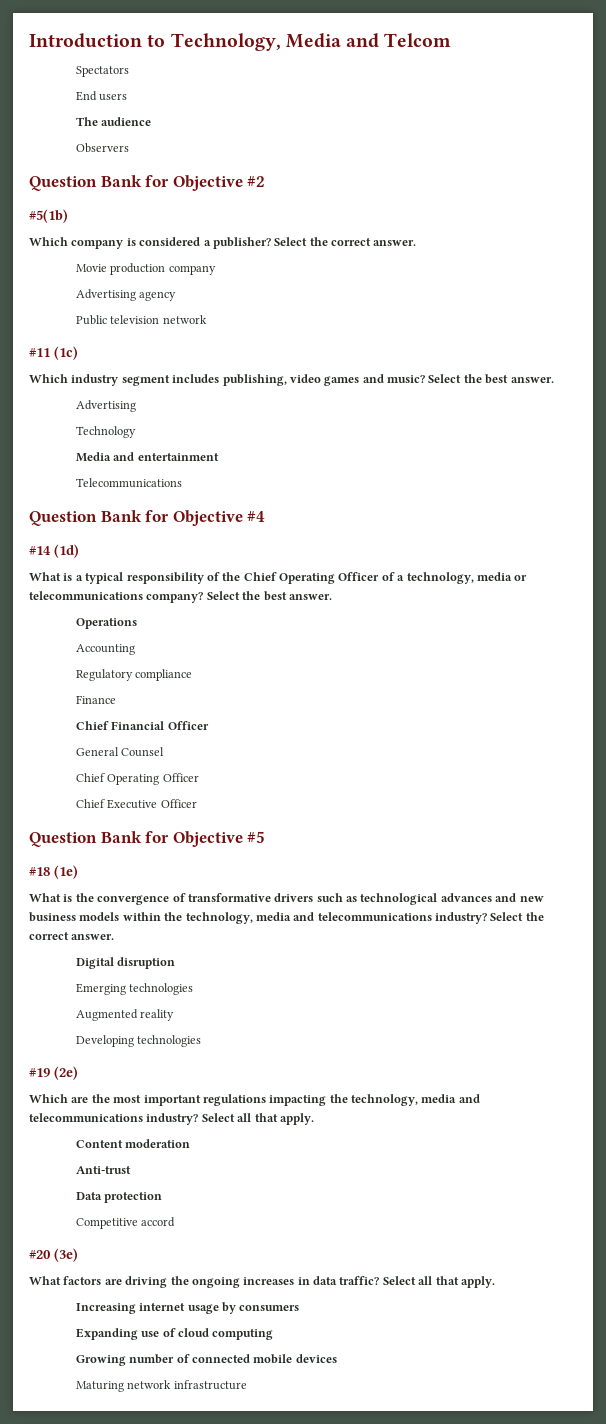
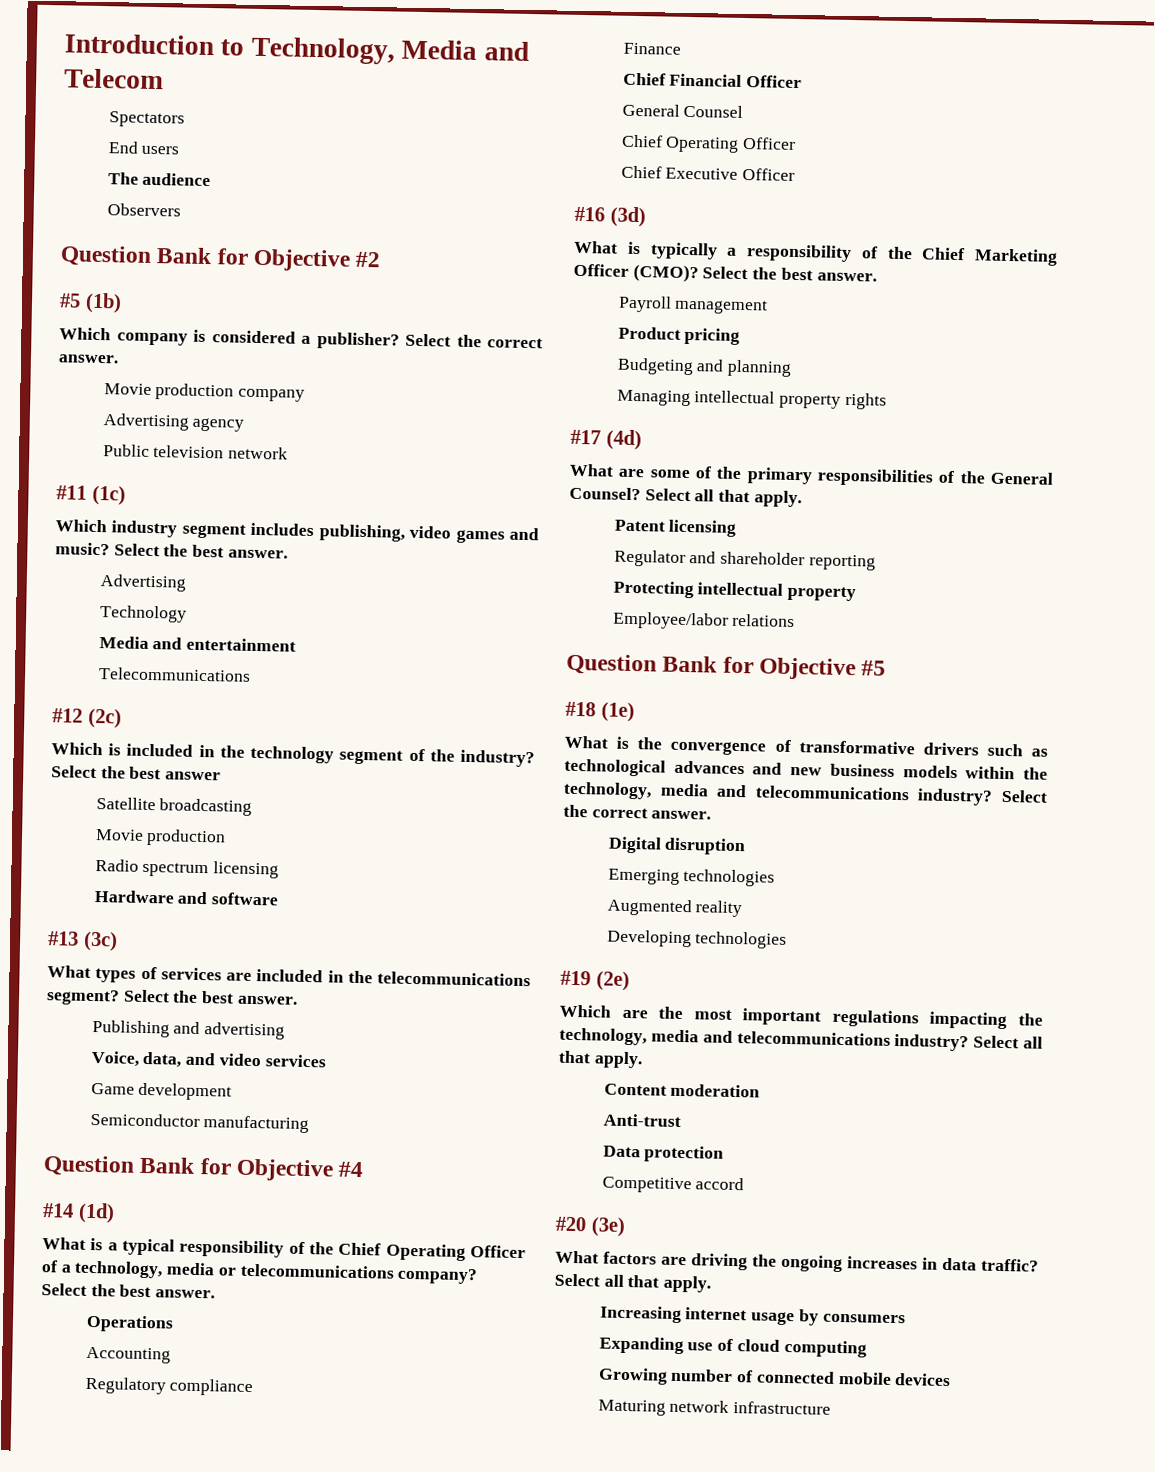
[384,33,452,47] Telcom -> [64,68,164,90] Telecom
[29,209,68,223] #5(1b) -> [59,292,122,314] #5 (1b)
(182, 483) none -> [52,707,122,729] [51,742,535,768] [51,765,222,781] [95,797,253,816] [94,828,227,847] [94,859,280,879] [93,889,280,906] [48,930,118,952] [47,965,531,987] [46,989,298,1006] [91,1019,286,1040] [90,1050,326,1068] [90,1082,233,1101] [89,1112,310,1134] // #12 (2c) // Which is included in the technology segment of the industry? Select the best answer // Satellite broadcasting // Movie production // Radio spectrum licensing // Hardware and software // #13 (3c) // What types of services are included in the telecommunications segment? Select the best answer. // Publishing and advertising // Voice, data, and video services // Game development // Semiconductor manufacturing
(197, 803) none -> [574,206,646,228] [574,240,1058,266] [573,263,877,283] [617,295,769,315] [617,326,741,345] [616,357,793,377] [616,389,887,410] [570,429,642,451] [569,463,1053,487] [569,486,802,508] [613,519,738,537] [613,549,876,571] [612,580,857,602] [612,611,796,630] // #16 (3d) // What is typically a responsibility of the Chief Marketing Officer (CMO)? Select the best answer. // Payroll management // Product pricing // Budgeting and planning // Managing intellectual property rights // #17 (4d) // What are some of the primary responsibilities of the General Counsel? Select all that apply. // Patent licensing // Regulator and shareholder reporting // Protecting intellectual property // Employee/labor relations

